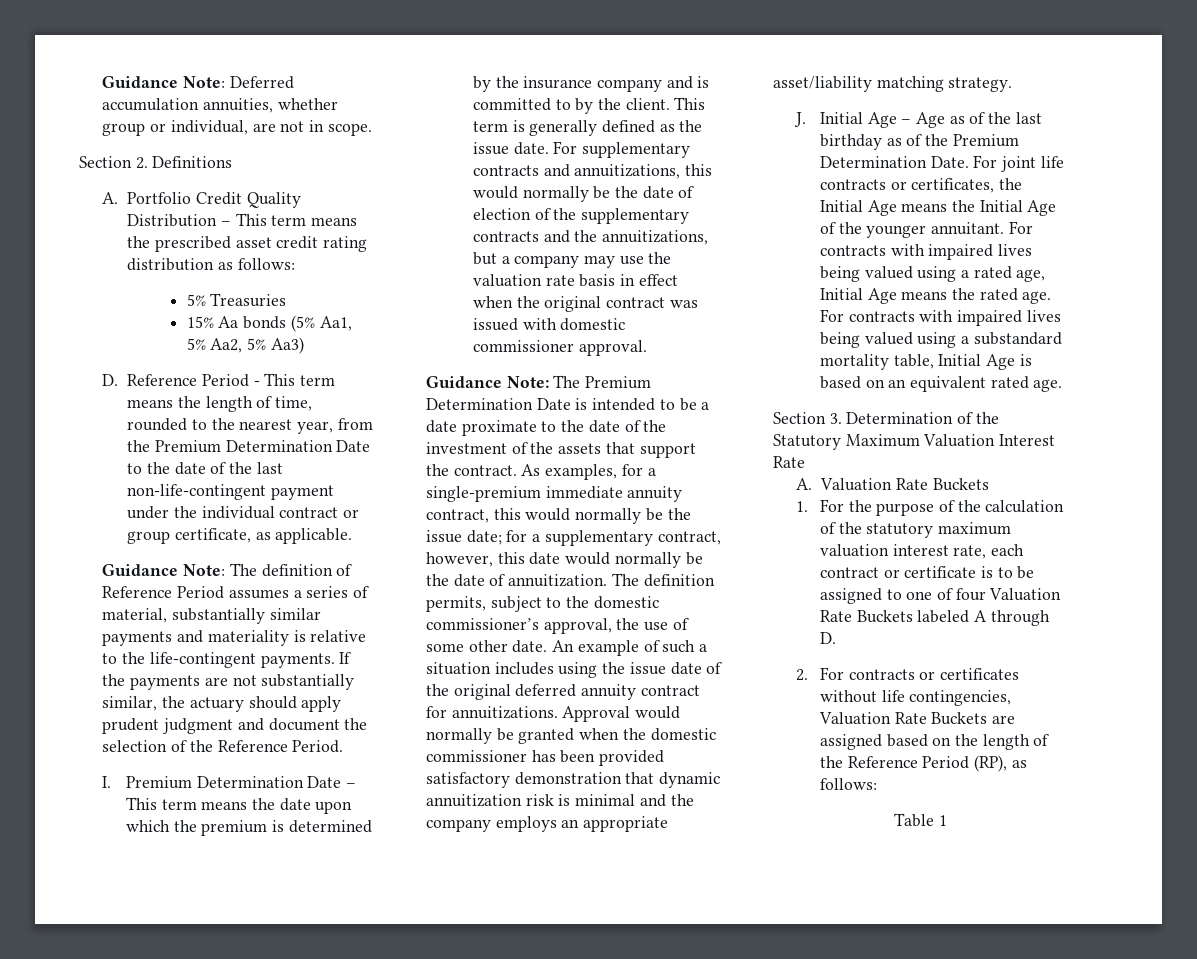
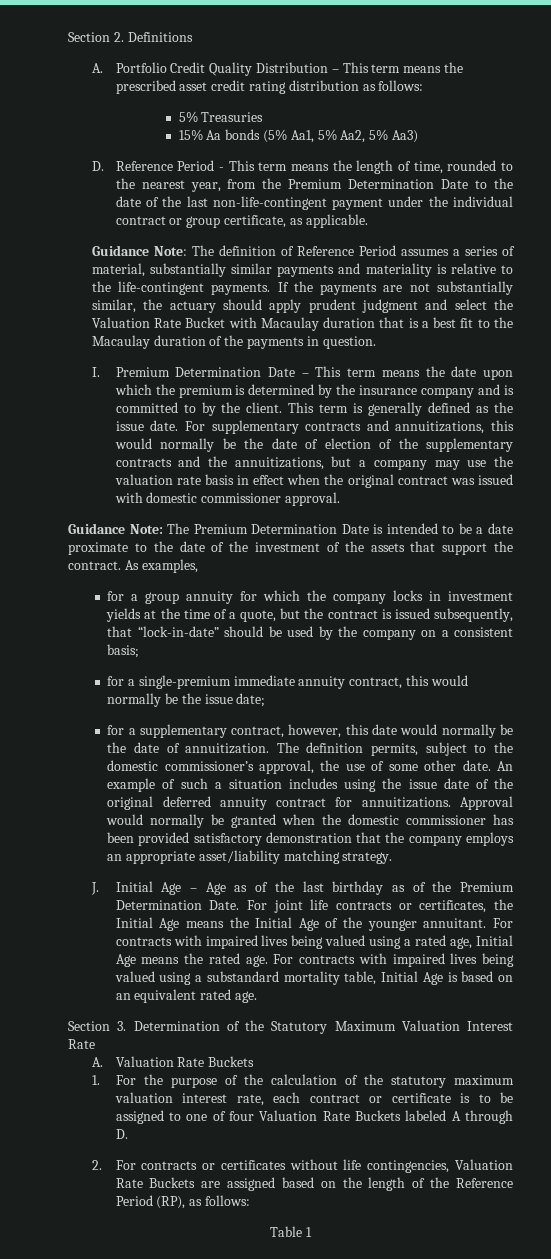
[102,76,294,89] [102,98,338,113] [102,120,372,136] Guidance Note: Deferred accumulation annuities, whether group or individual, are not in scope. // -> (68, 37) none
[268,718,368,731] [102,740,344,753] document the selection of the Reference Period. -> [454,299,513,310] [91,317,513,331] [91,335,376,349] select the Valuation Rate Bucket with Macaulay duration that is a best fit to the Macaulay duration of the payments in question.
(618, 472) none -> [107,590,513,604] [106,608,513,622] [107,626,513,640] [107,644,140,658] // for a group annuity for which the company locks in investment yields at the time of a quote, but the contract is issued subsequently, that “lock-in-date” should be used by the company on a consistent basis; //
(502, 537) none -> (266, 700) //
[659,772,721,788] [426,794,666,807] dynamic annuitization risk is minimal and -> (382, 837) none

